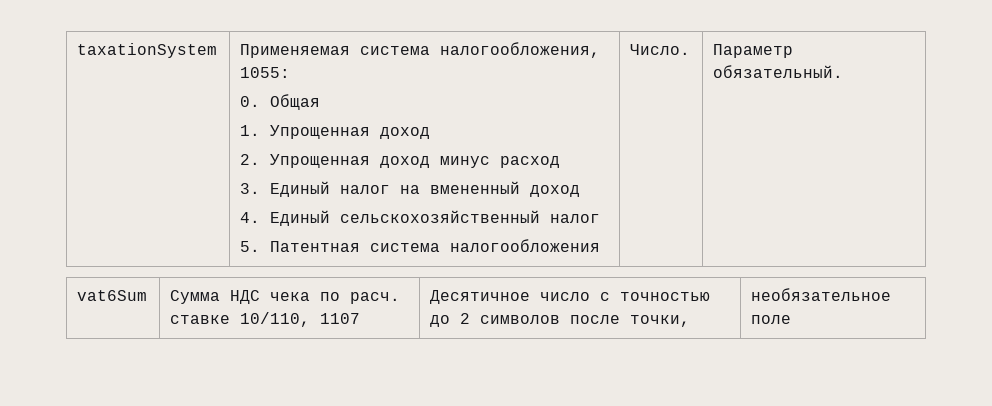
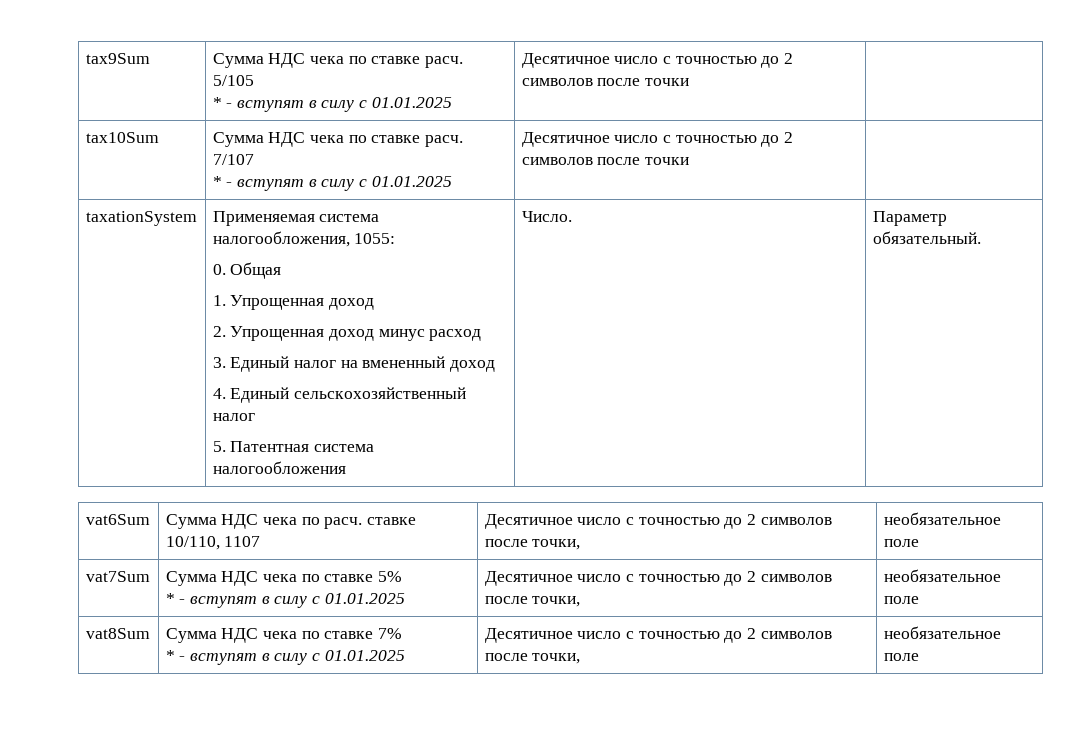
(77, 50) none -> [85,53,150,64] [212,53,464,68] [212,75,254,86] [212,97,452,112] [521,53,794,68] [521,78,690,86] [85,132,159,143] [212,132,464,147] [212,154,254,165] [212,176,452,191] [521,132,794,147] [521,157,690,165] tax9Sum | Сумма НДС чека по ставке расч. 5/105 // * - вступят в силу с 01.01.2025 | Десятичное число с точностью до 2 символов после точки | // tax10Sum | Сумма НДС чека по ставке расч. 7/107 // * - вступят в силу с 01.01.2025 | Десятичное число с точностью до 2 символов после точки | //
(792, 319) none -> [85,571,150,582] [165,571,403,586] [165,593,405,608] [484,571,832,586] [484,596,581,607] [883,569,1001,582] [883,596,919,604] [85,628,150,639] [165,628,403,643] [165,650,405,665] [484,628,832,643] [484,653,581,664] [883,626,1001,639] [883,653,919,661] // vat7Sum | Сумма НДС чека по ставке 5% // * - вступят в силу с 01.01.2025 | Десятичное число с точностью до 2 символов после точки, | необязательное поле // vat8Sum | Сумма НДС чека по ставке 7% // * - вступят в силу с 01.01.2025 | Десятичное число с точностью до 2 символов после точки, | необязательное поле

